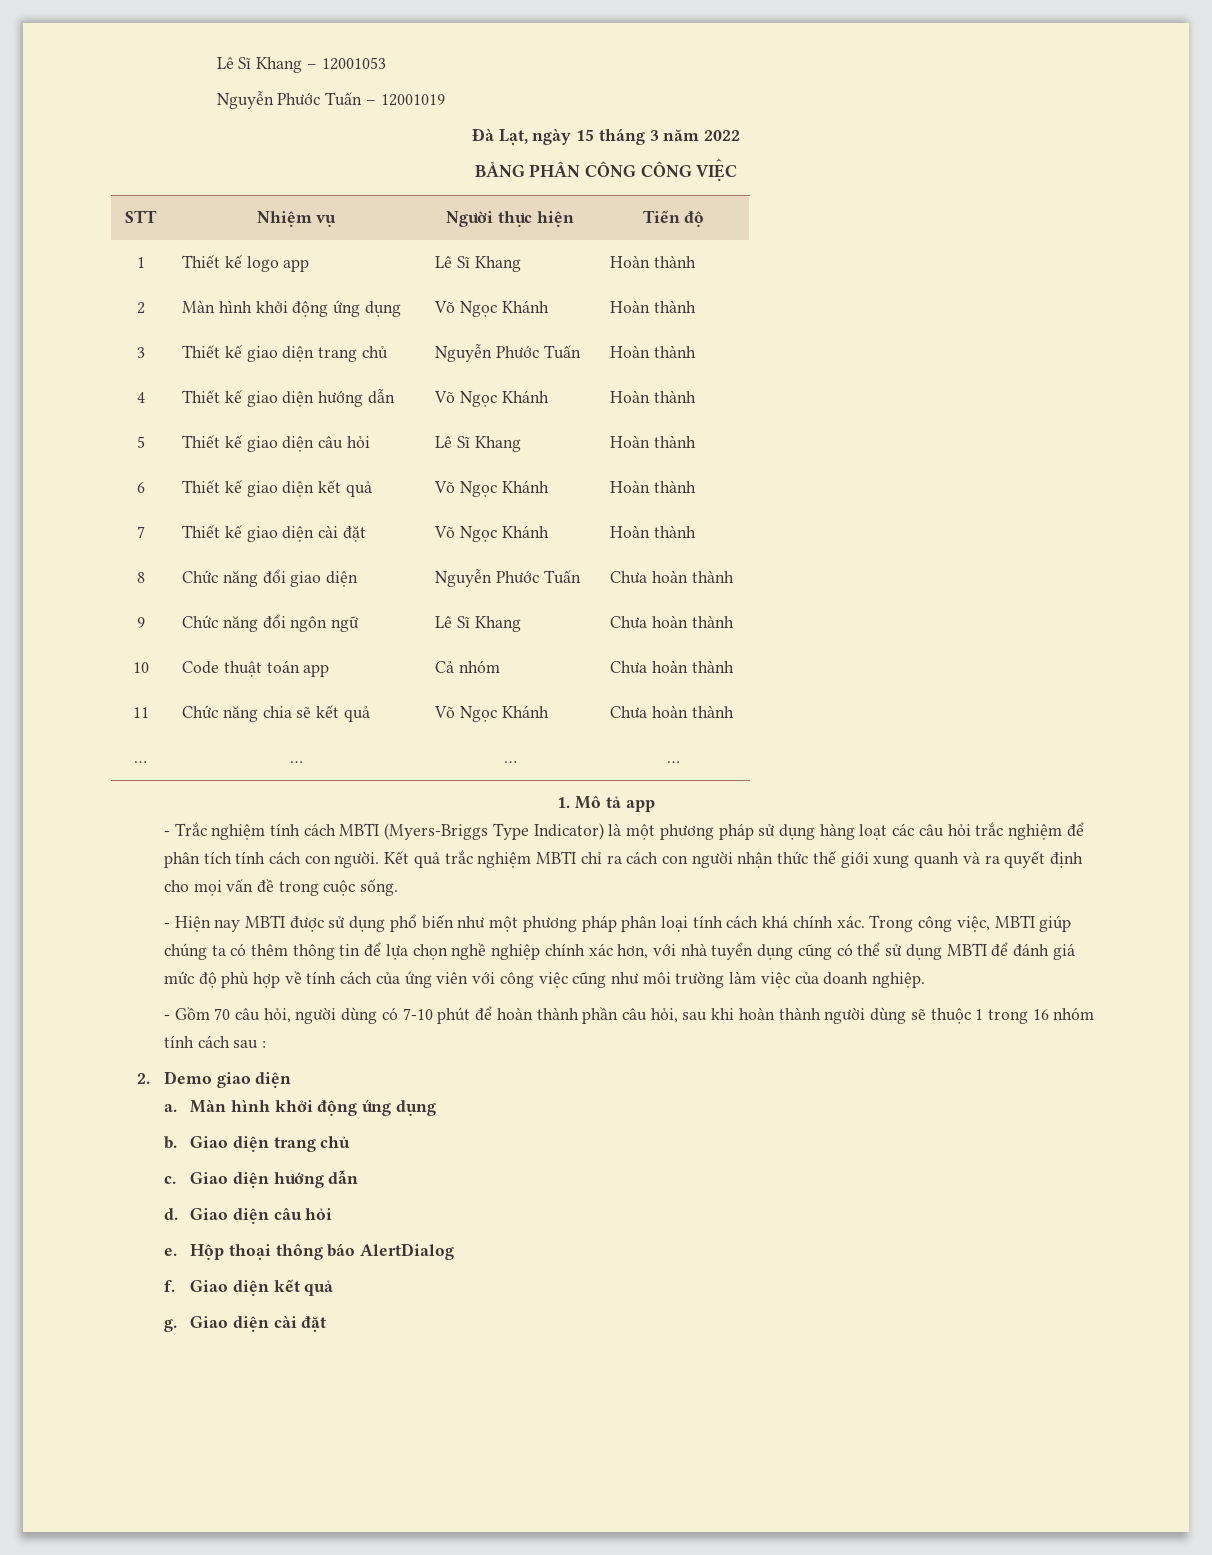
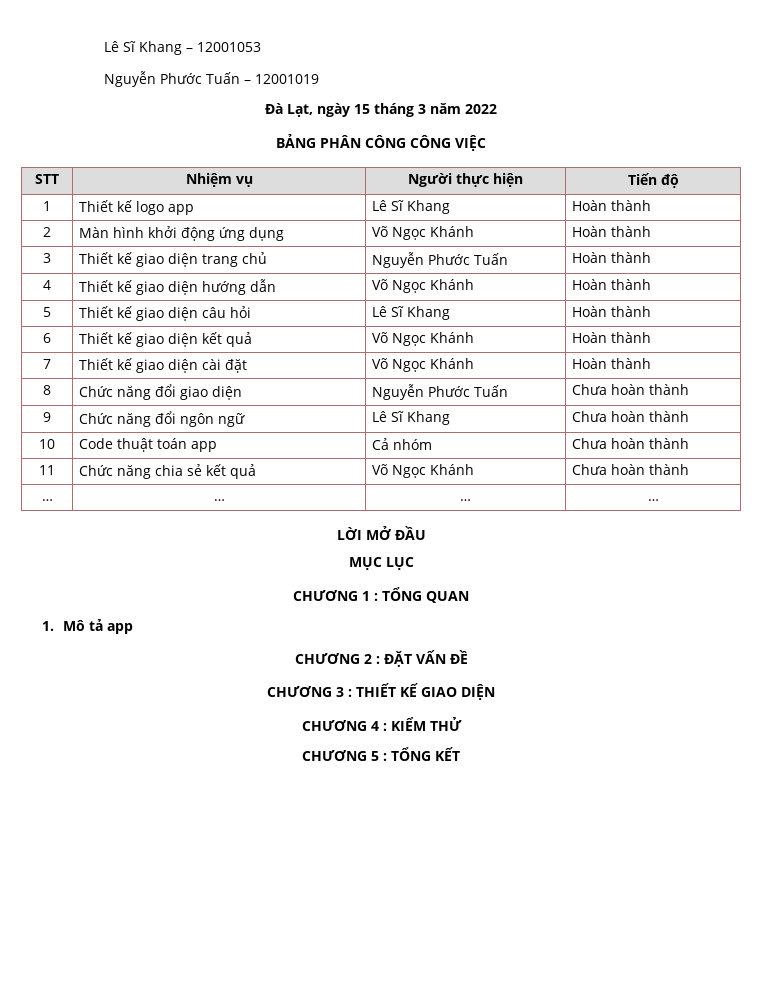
[296,707,312,718] sẽ -> [187,464,203,476] sẻ
[557,796,655,812] [163,822,1084,840] [163,850,1083,868] [163,879,399,896] [163,914,1072,932] [163,942,1075,960] [163,971,926,988] [163,1006,1095,1024] [163,1035,266,1049] [137,1071,292,1088] [163,1099,436,1116] [163,1136,351,1152] [163,1170,359,1188] [163,1208,333,1224] [163,1243,455,1260] [163,1279,334,1296] [163,1315,327,1332] 1. Mô tả app // - Trắc nghiệm tính cách MBTI (Myers-Briggs Type Indicator) là một phương pháp sử dụng hàng loạt các câu hỏi trắc nghiệm để phân tích tính cách con người. Kết quả trắc nghiệm MBTI chỉ ra cách con người nhận thức thế giới xung quanh và ra quyết định cho mọi vấn đề trong cuộc sống. // - Hiện nay MBTI được sử dụng phổ biến như một phương pháp phân loại tính cách khá chính xác. Trong công việc, MBTI giúp chúng ta có thêm thông tin để lựa chọn nghề nghiệp chính xác hơn, với nhà tuyển dụng cũng có thể sử dụng MBTI để đánh giá mức độ phù hợp về tính cách của ứng viên với công việc cũng như môi trường làm việc của doanh nghiệp. // - Gồm 70 câu hỏi, người dùng có 7-10 phút để hoàn thành phần câu hỏi, sau khi hoàn thành người dùng sẽ thuộc 1 trong 16 nhóm tính cách sau : // 2. Demo giao diện // a. Màn hình khởi động ứng dụng // b. Giao diện trang chủ // c. Giao diện hướng dẫn // d. Giao diện câu hỏi // e. Hộp thoại thông báo AlertDialog // f. Giao diện kết quả // g. Giao diện cài đặt -> [336,526,426,540] [348,557,414,571] [293,587,469,603] [41,619,133,634] [294,650,468,667] [267,683,495,701] [301,717,462,731] [302,747,460,761] LỜI MỞ ĐẦU // MỤC LỤC // CHƯƠNG 1 : TỔNG QUAN // 1. Mô tả app // CHƯƠNG 2 : ĐẶT VẤN ĐỀ // CHƯƠNG 3 : THIẾT KẾ GIAO DIỆN // CHƯƠNG 4 : KIỂM THỬ // CHƯƠNG 5 : TỔNG KẾT

